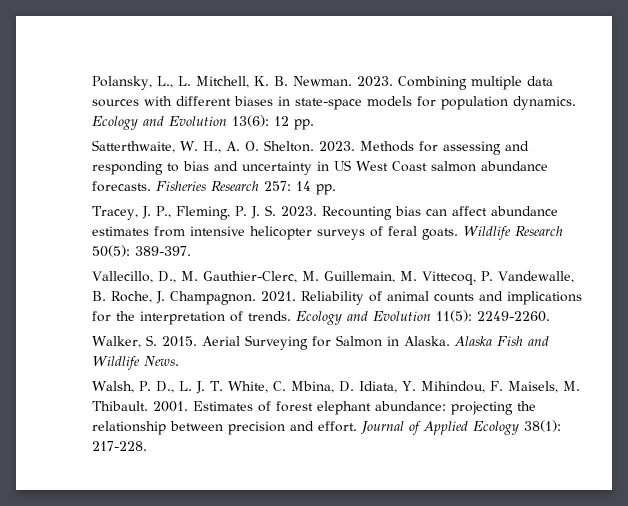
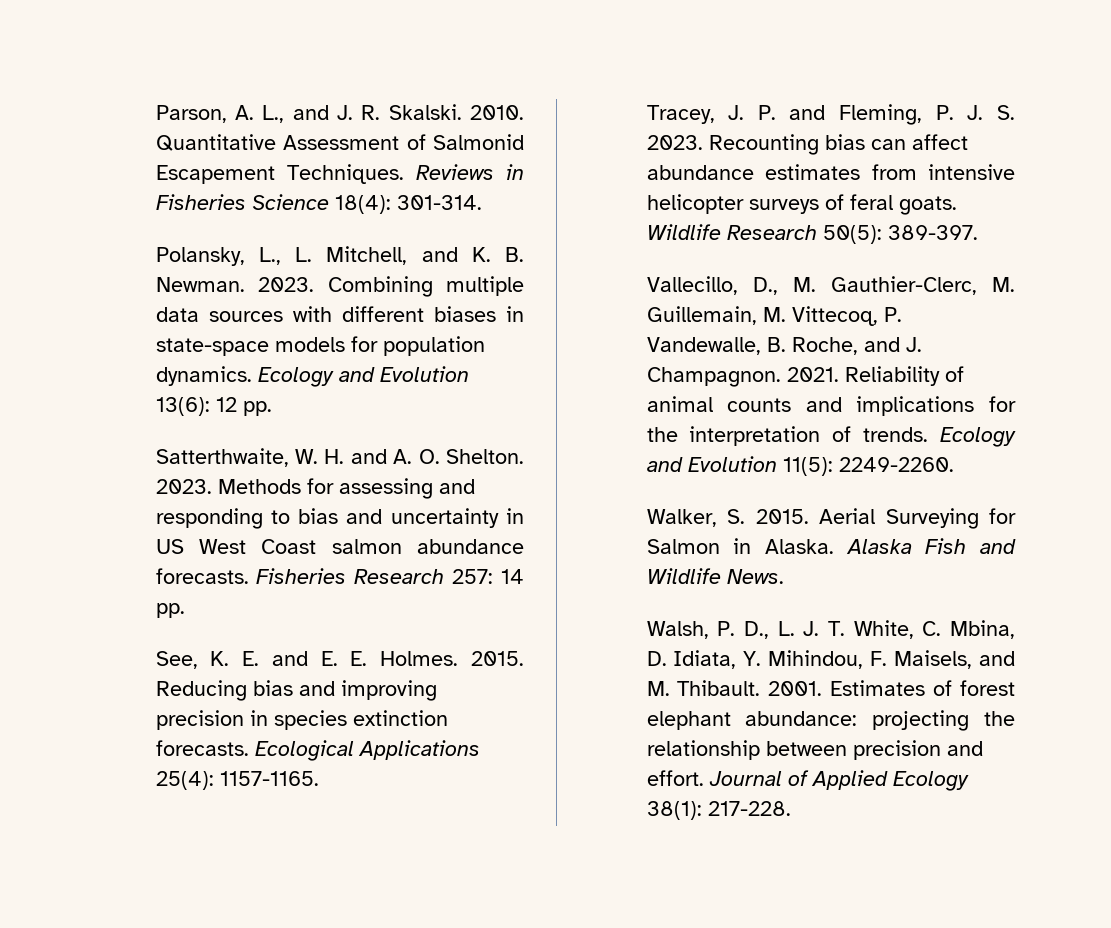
(91, 83) none -> [155,104,524,123] [155,134,524,151] [155,164,524,184] [155,194,482,214] Parson, A. L., and J. R. Skalski. 2010. Quantitative Assessment of Salmonid Escapement Techniques. Reviews in Fisheries Science 18(4): 301-314. //
(249, 82) none -> [421,247,458,262] and
[202,141,221,153] H., -> [324,449,387,464] H. and
(336, 189) none -> [155,651,524,669] [155,680,437,701] [155,710,448,730] [155,740,480,761] [155,771,319,790] // See, K. E. and E. E. Holmes. 2015. Reducing bias and improving precision in species extinction forecasts. Ecological Applications 25(4): 1157-1165.
[155,206,171,218] P., -> [757,105,826,120] P. and
(152, 297) none -> [863,337,900,352] and
(558, 387) none -> [979,651,1015,666] and

